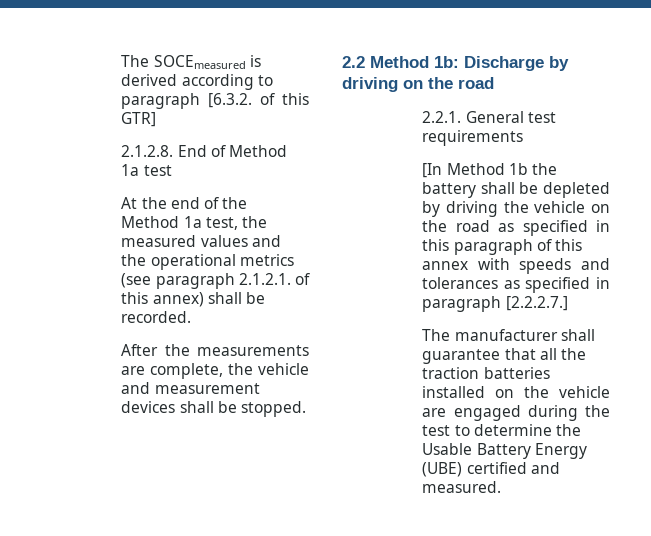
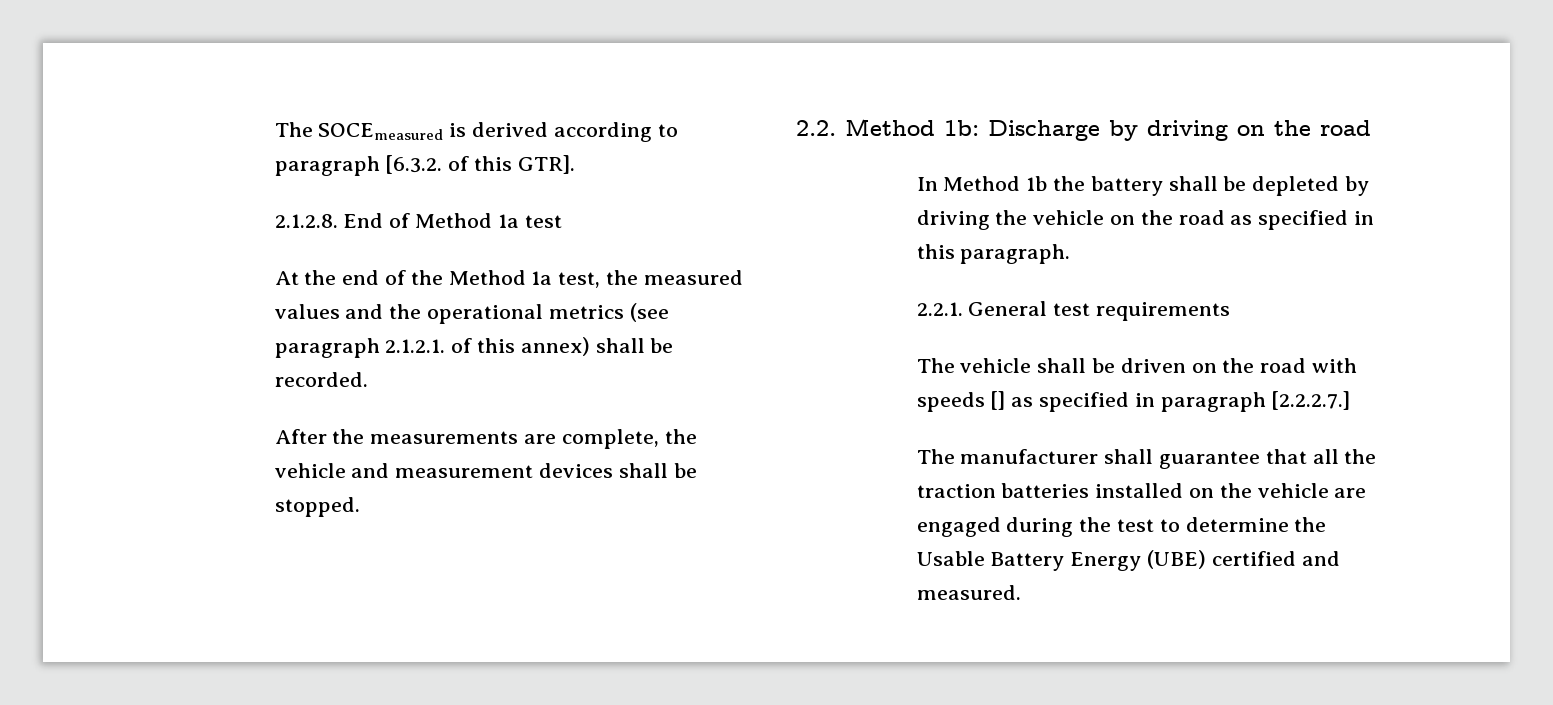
[121,112,157,127] GTR] -> [517,155,575,174] GTR].
[342,56,365,68] 2.2 -> [796,120,836,136] 2.2.
[422,111,556,123] [422,130,524,146] [422,163,443,178] 2.2.1. General test requirements // [In -> [916,177,938,191] In
[453,239,582,255] [422,258,610,274] [422,277,499,289] paragraph of this annex with speeds and tolerances -> [960,244,1071,264] [916,301,1230,321] [916,358,1357,373] [916,391,1006,412] paragraph. // 2.2.1. General test requirements // The vehicle shall be driven on the road with speeds []

